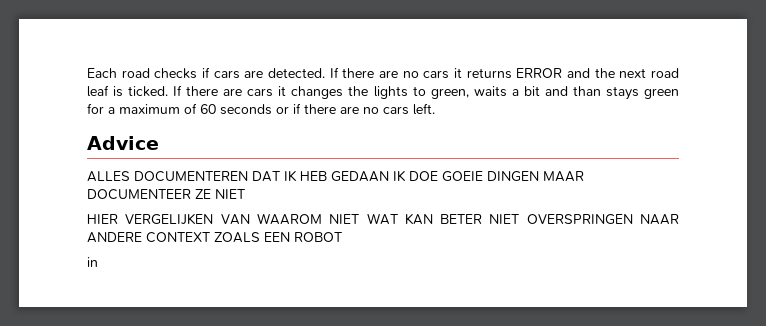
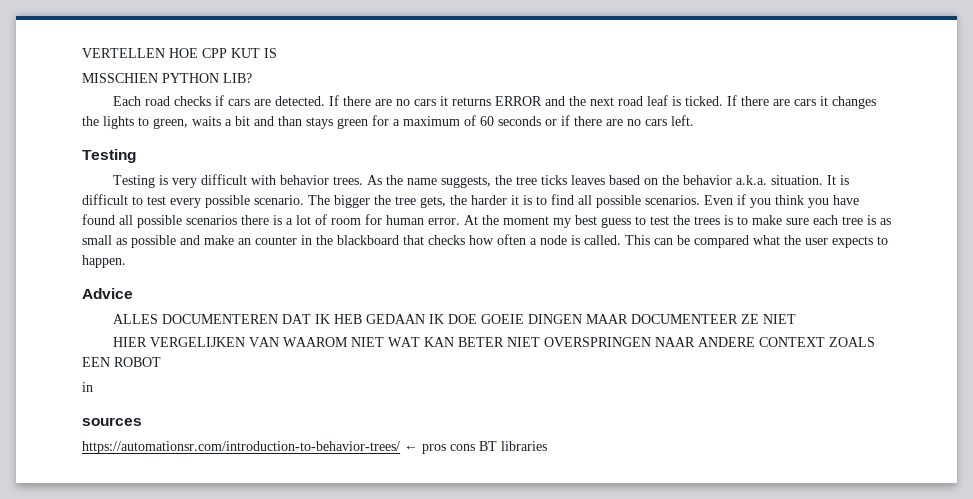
(87, 73) none -> [82,48,277,58] [82,73,252,83] VERTELLEN HOE CPP KUT IS // MISSCHIEN PYTHON LIB? //
(435, 109) none -> [82,149,136,163] [113,174,850,188] [82,194,859,208] [82,214,891,228] [82,234,888,248] [82,255,126,268] // Testing // Testing is very difficult with behavior trees. As the name suggests, the tree ticks leaves based on the behavior a.k.a. situation. It is difficult to test every possible scenario. The bigger the tree gets, the harder it is to find all possible scenarios. Even if you think you have found all possible scenarios there is a lot of room for human error. At the moment my best guess to test the trees is to make sure each tree is as small as possible and make an counter in the blackboard that checks how often a node is called. This can be compared what the user expects to happen.
(98, 262) none -> [82,417,142,426] [82,441,547,454] // sources // https://automationsr.com/introduction-to-behavior-trees/ ← pros cons BT libraries

